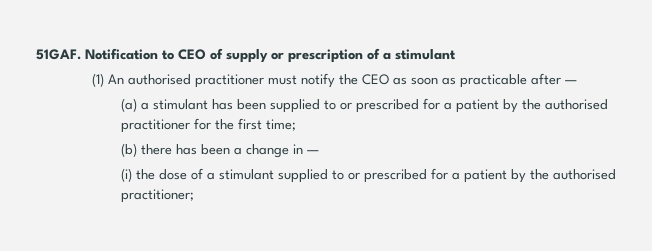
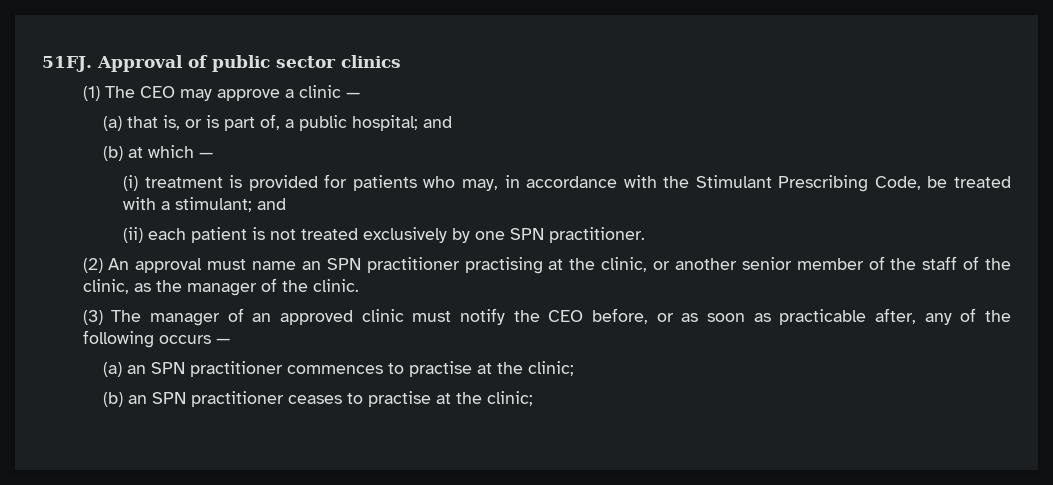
[36,48,456,63] [92,73,265,88] 51GAF. Notification to CEO of supply or prescription of a stimulant // (1) An authorised practitioner -> [42,55,401,72] [82,85,360,101] [102,114,452,131] [102,145,213,161] [123,174,1012,192] [123,197,287,212] [123,227,646,243] [82,256,1011,274] [82,278,359,296] [82,308,404,326] 51FJ. Approval of public sector clinics // (1) The CEO may approve a clinic — // (a) that is, or is part of, a public hospital; and // (b) at which — // (i) treatment is provided for patients who may, in accordance with the Stimulant Prescribing Code, be treated with a stimulant; and // (ii) each patient is not treated exclusively by one SPN practitioner. // (2) An approval must name an SPN practitioner practising at the clinic, or another senior member of the staff of the clinic, as the manager of the clinic. // (3) The manager of an approved clinic
(390, 79) none -> [591,308,674,324] before, or
[531,73,578,85] [120,98,608,113] [120,118,296,133] [120,143,319,158] [120,168,616,183] [120,189,194,203] after — // (a) a stimulant has been supplied to or prescribed for a patient by the authorised practitioner for the first time; // (b) there has been a change in — // (i) the dose of a stimulant supplied to or prescribed for a patient by the authorised practitioner; -> [874,308,1012,325] [82,330,230,348] [102,361,574,377] [102,391,533,407] after, any of the following occurs — // (a) an SPN practitioner commences to practise at the clinic; // (b) an SPN practitioner ceases to practise at the clinic;

